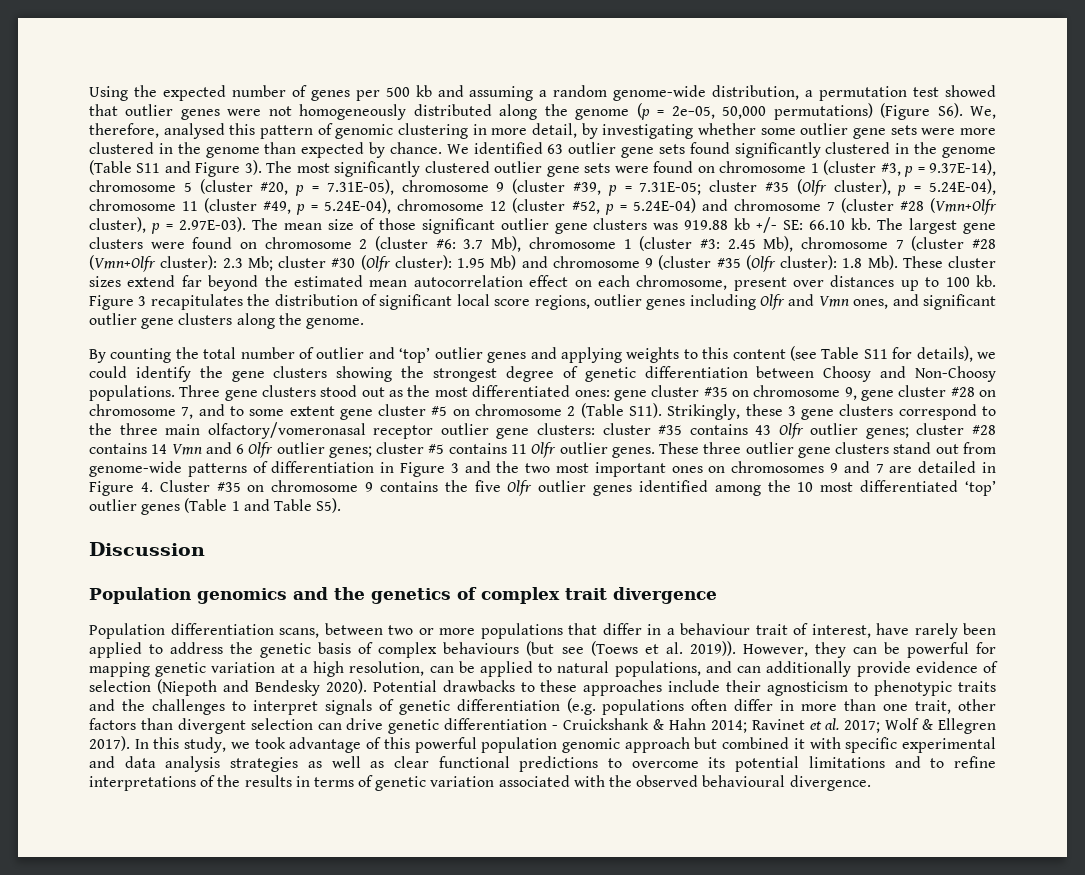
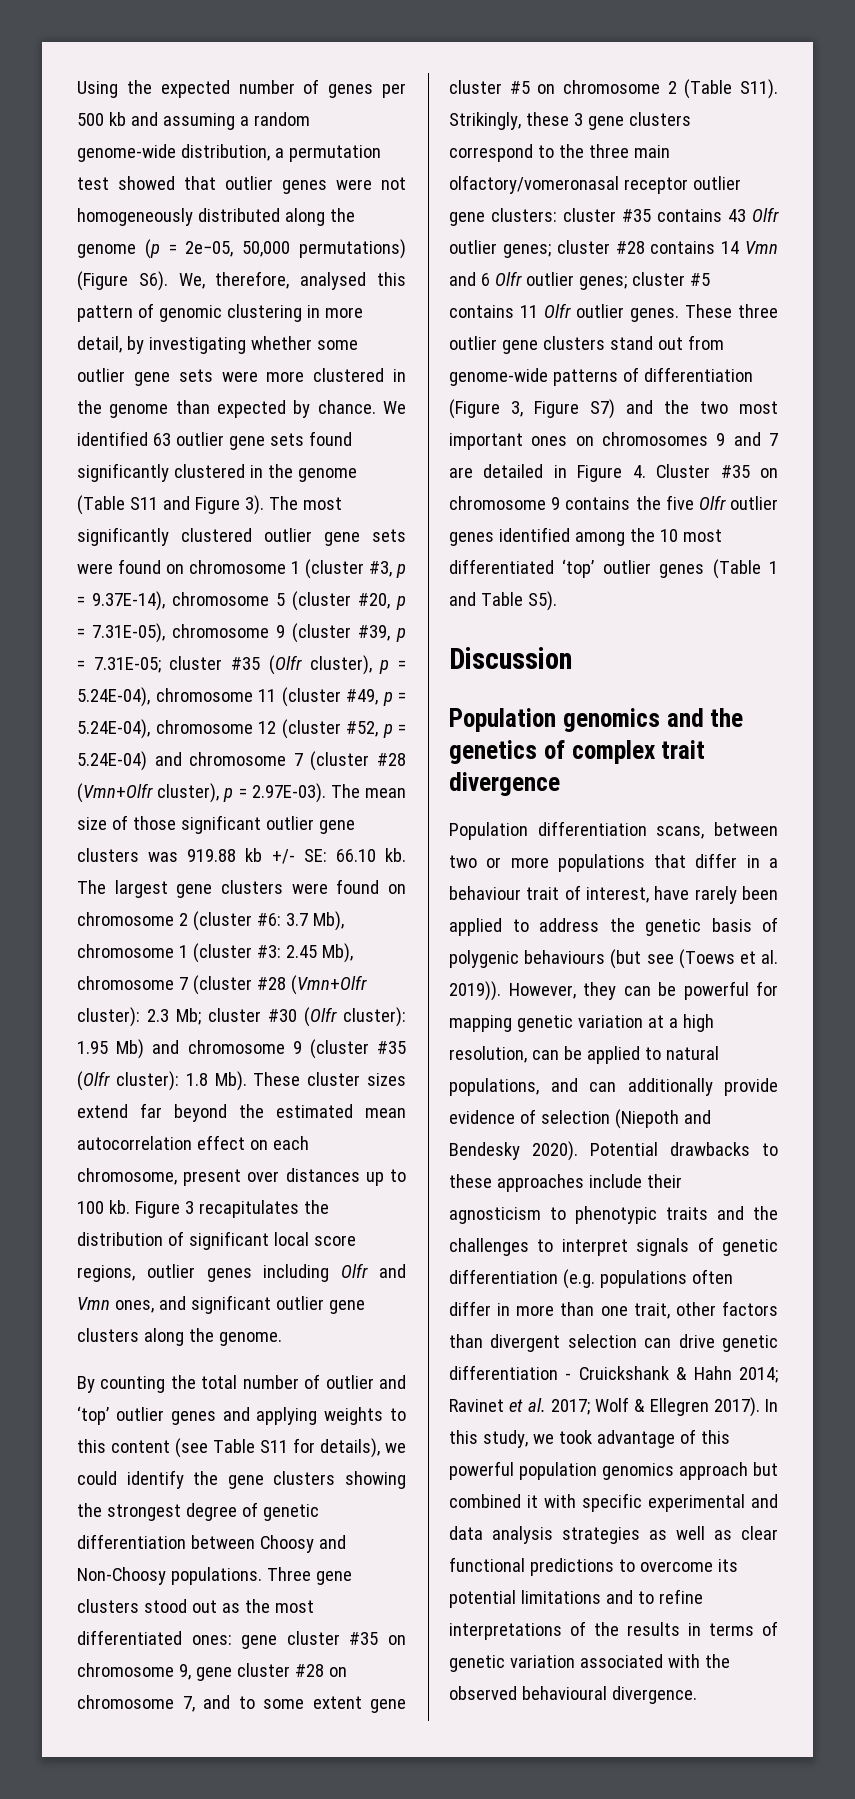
[380,462,459,477] in Figure 3 -> [449,399,615,419] (Figure 3, Figure S7)
[378,642,438,658] complex -> [449,950,519,968] polygenic
[561,738,620,753] genomic -> [602,1463,674,1480] genomics

